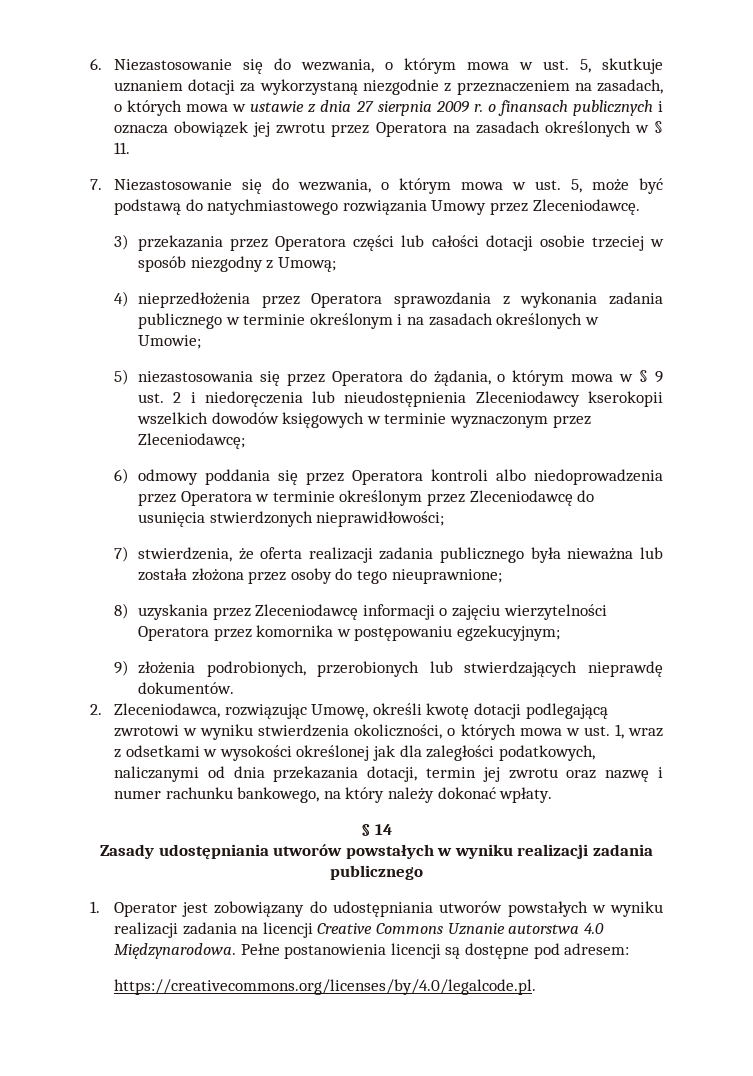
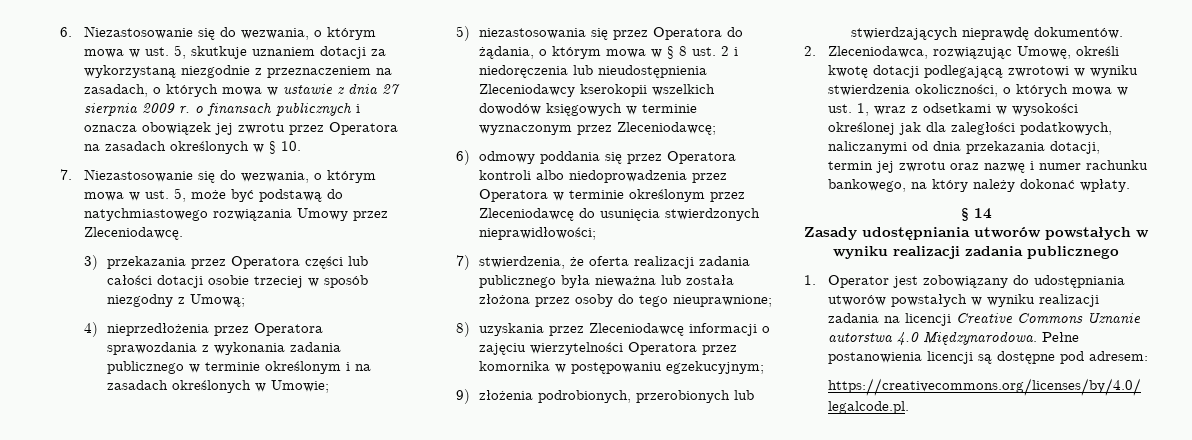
[113,142,130,154] 11. -> [280,141,301,151] 10.
[655,371,664,383] 9 -> [679,46,688,56] 8

